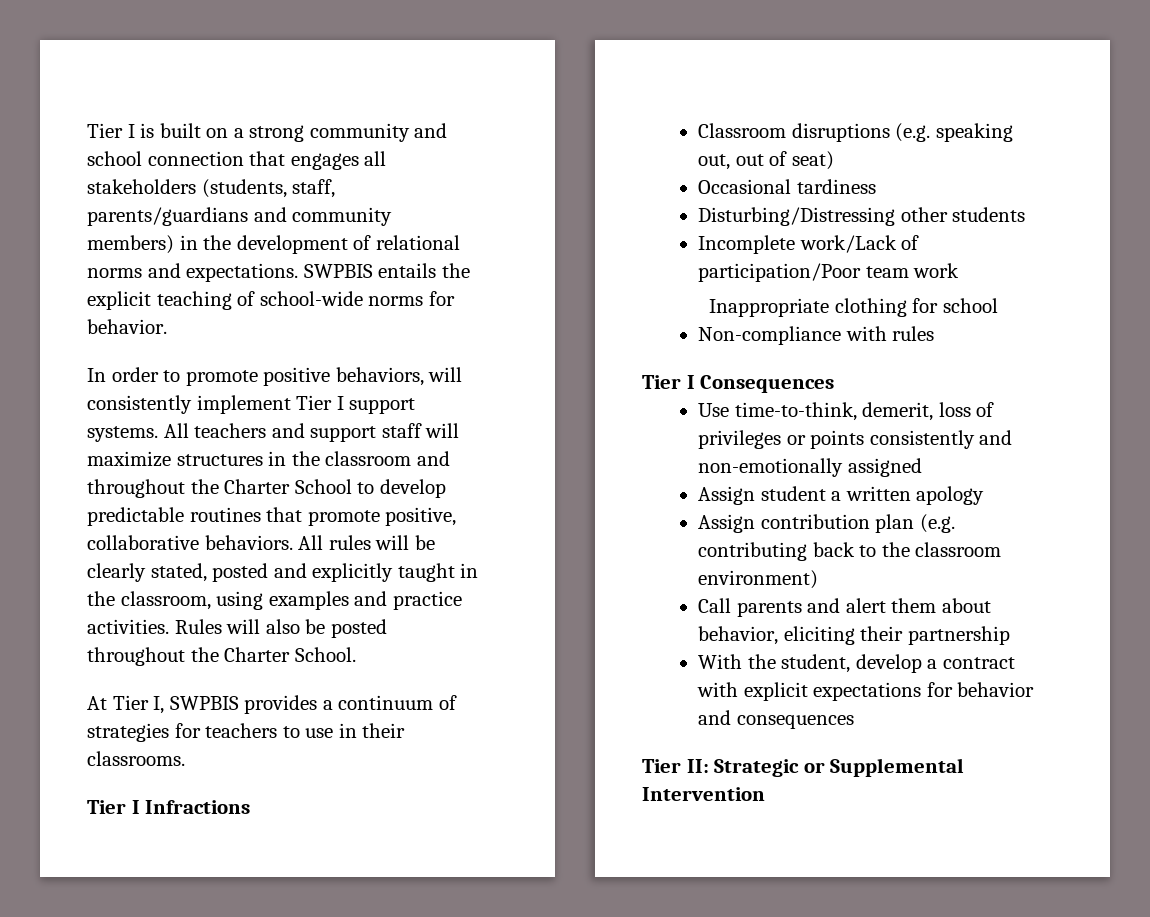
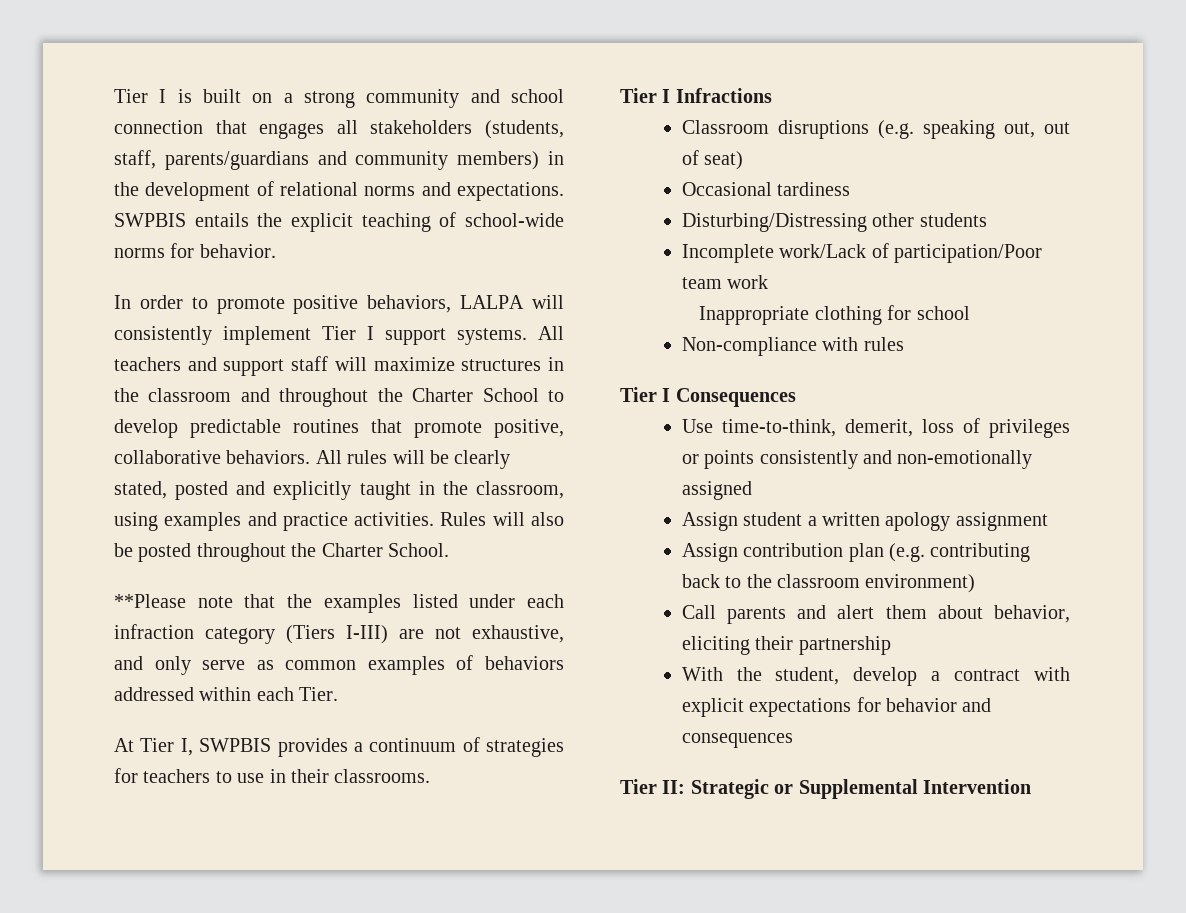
(424, 376) none -> [460,295,525,309] LALPA
(356, 654) none -> [114,594,564,613] [114,624,564,644] [114,655,564,675] [114,687,339,701] // **Please note that the examples listed under each infraction category (Tiers I-III) are not exhaustive, and only serve as common examples of behaviors addressed within each Tier.
(985, 495) none -> [955,512,1048,531] assignment

